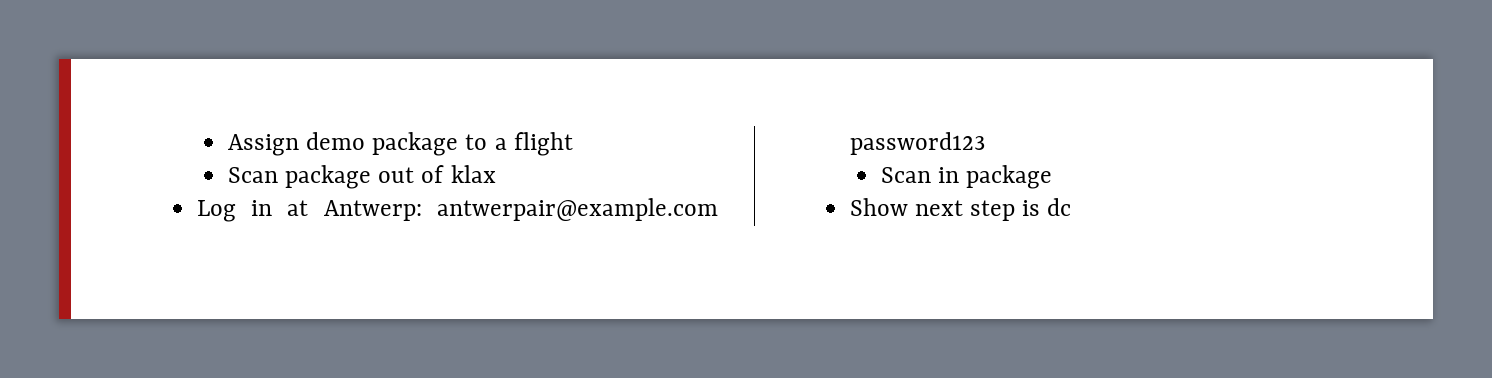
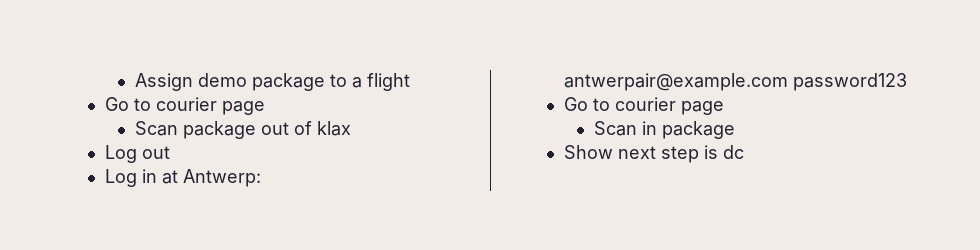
(573, 144) none -> [104,97,265,115] // Go to courier page
(496, 174) none -> [104,145,170,163] // Log out
(985, 143) none -> [563,97,724,115] // Go to courier page

